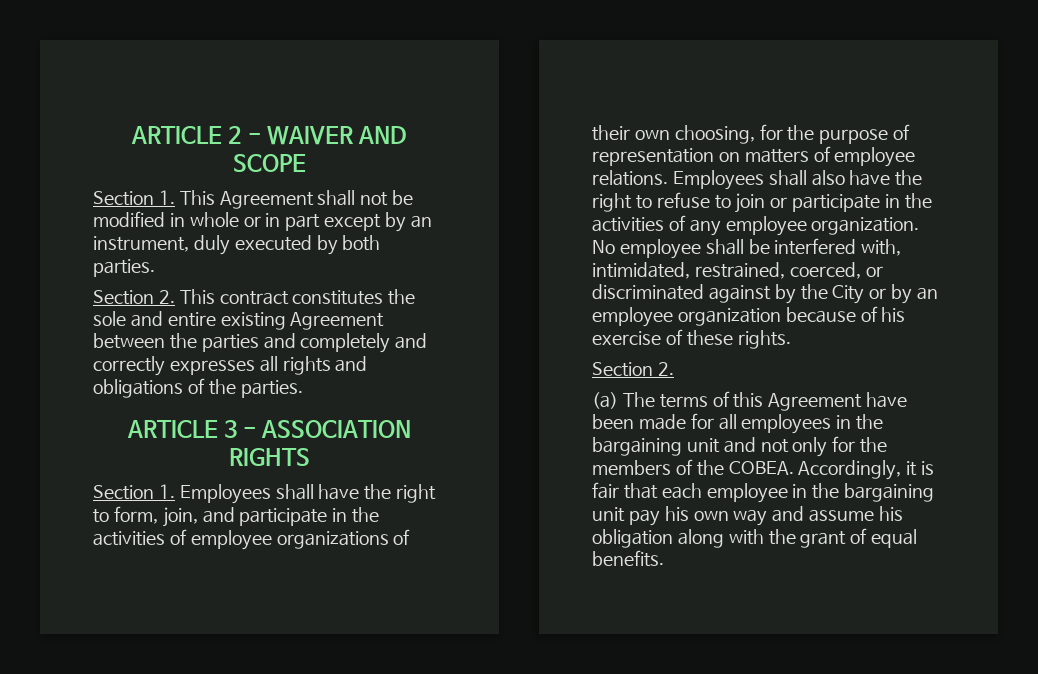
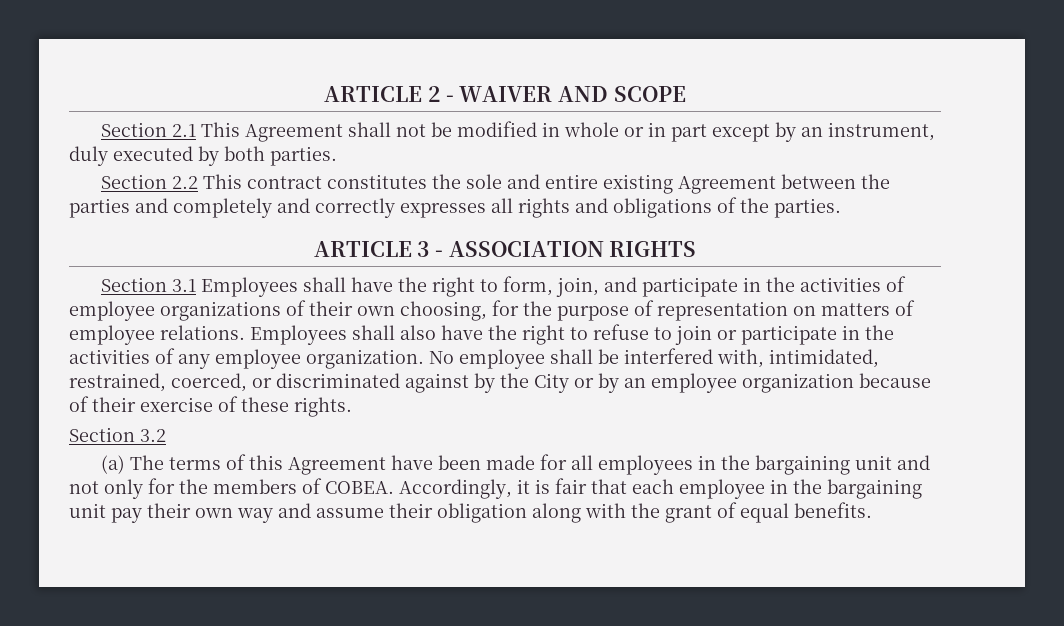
[158,190,175,205] 1. -> [172,124,197,137] 2.1
[158,290,175,304] 2. -> [172,176,199,189] 2.2
[158,484,175,499] 1. -> [172,279,197,292] 3.1
[881,307,906,322] his -> [92,397,136,412] their
[657,362,674,376] 2. -> [140,429,166,442] 3.2
[696,460,724,476] the -> (322, 486) none
[664,506,689,521] his -> [147,503,191,518] their
[878,506,903,521] his -> [389,503,433,518] their

